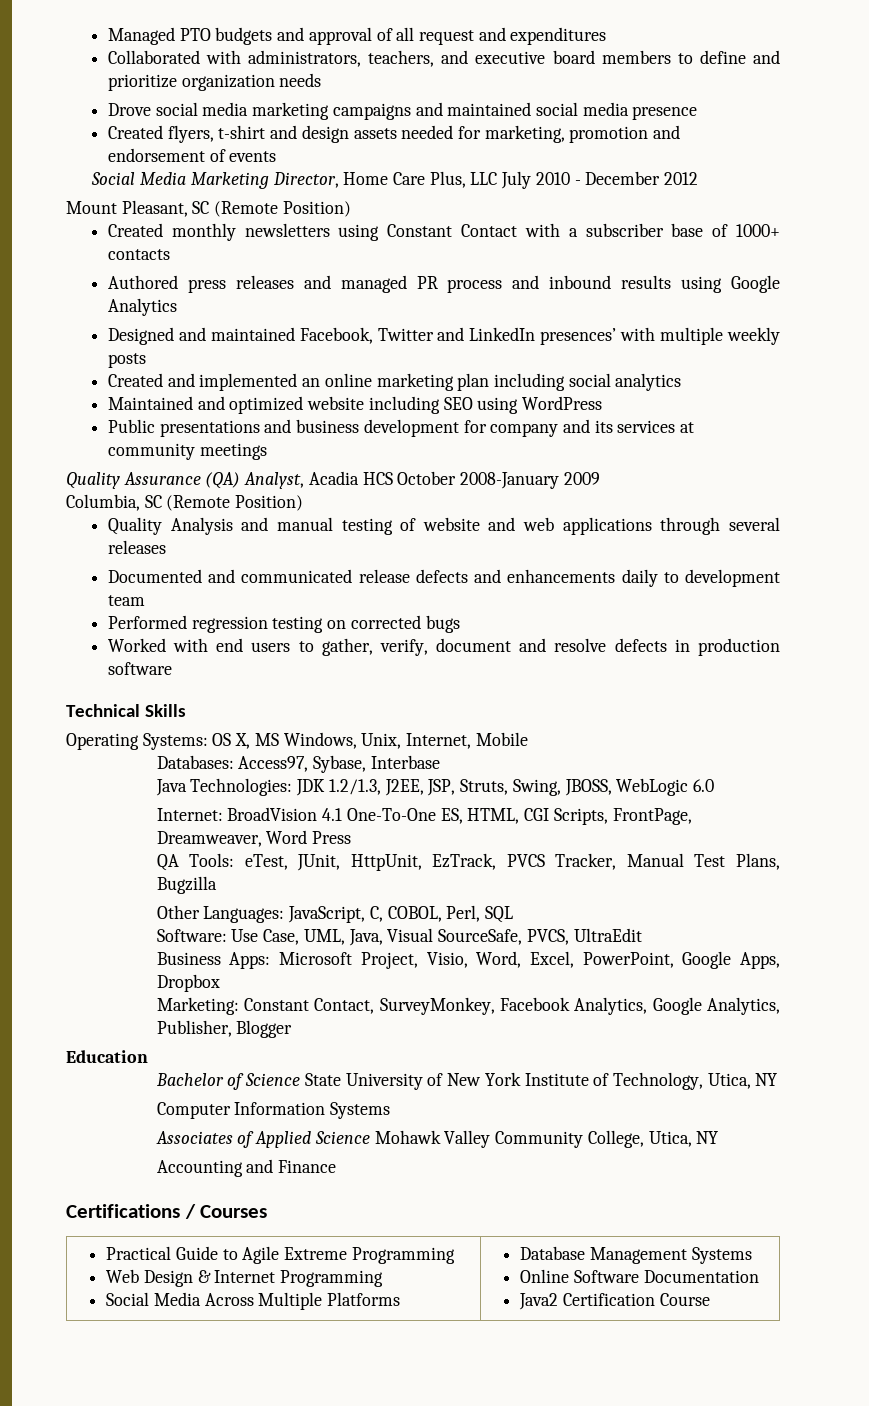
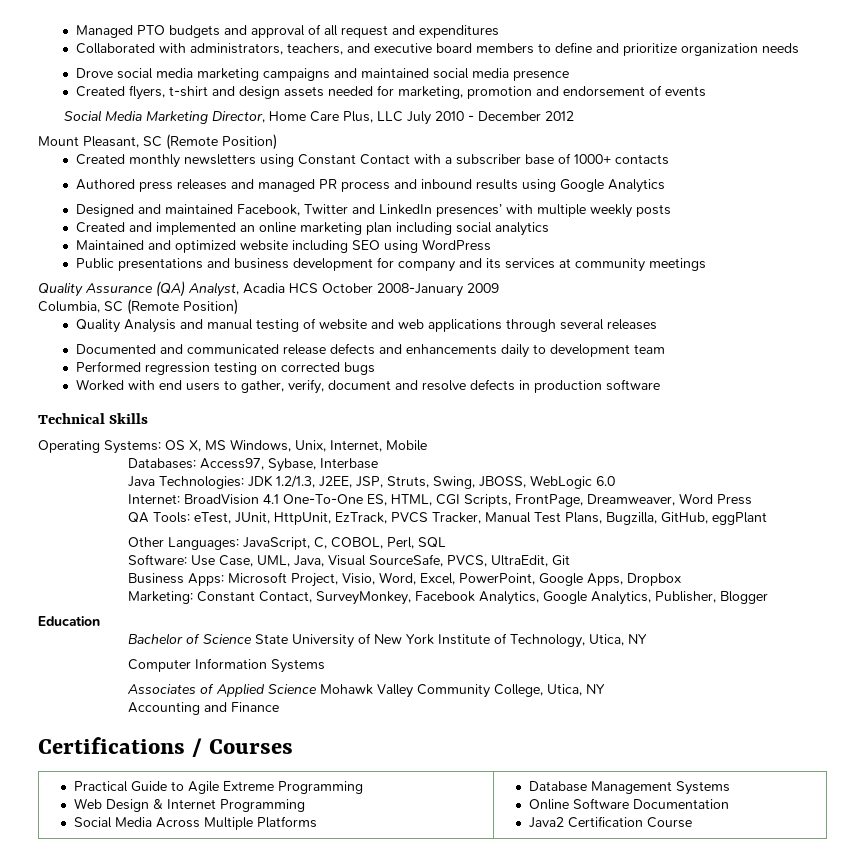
[156,876,217,894] Bugzilla -> [605,512,767,525] Bugzilla, GitHub, eggPlant
[573,928,642,942] UltraEdit -> [490,555,570,567] UltraEdit, Git

